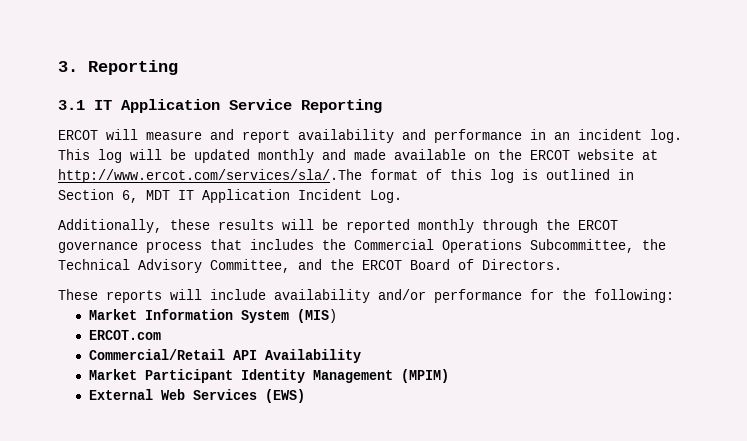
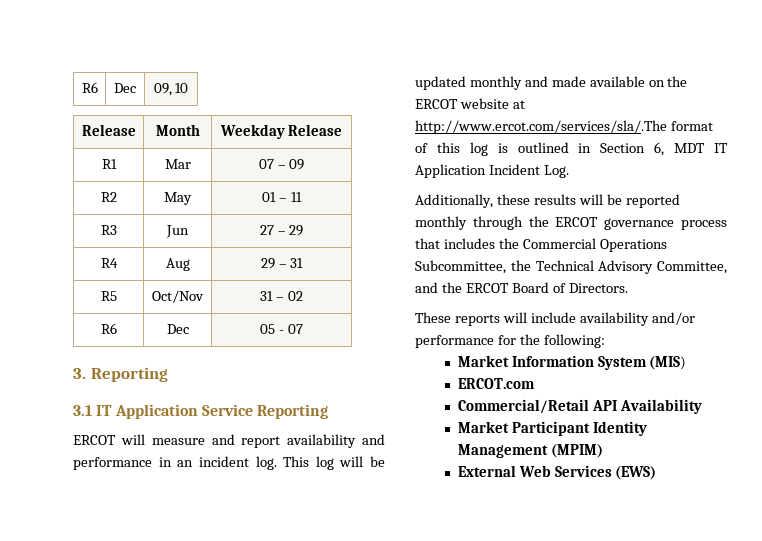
(58, 66) none -> [81,82,98,93] [114,83,136,93] [153,83,189,96] [81,124,136,136] [155,124,200,136] [219,124,343,139] [101,159,117,169] [164,159,191,169] [258,159,305,170] [100,192,117,202] [164,192,192,205] [262,192,302,202] [100,225,117,235] [166,225,189,238] [259,225,304,236] [100,258,118,268] [165,258,190,271] [260,258,304,269] [100,291,117,301] [152,290,204,303] [260,291,303,301] [100,323,117,334] [166,324,189,334] [260,324,303,334] R6 | Dec | 09, 10 // Release | Month | Weekday Release // R1 | Mar | 07 – 09 // R2 | May | 01 – 11 // R3 | Jun | 27 – 29 // R4 | Aug | 29 – 31 // R5 | Oct/Nov | 31 – 02 // R6 | Dec | 05 - 07 //

